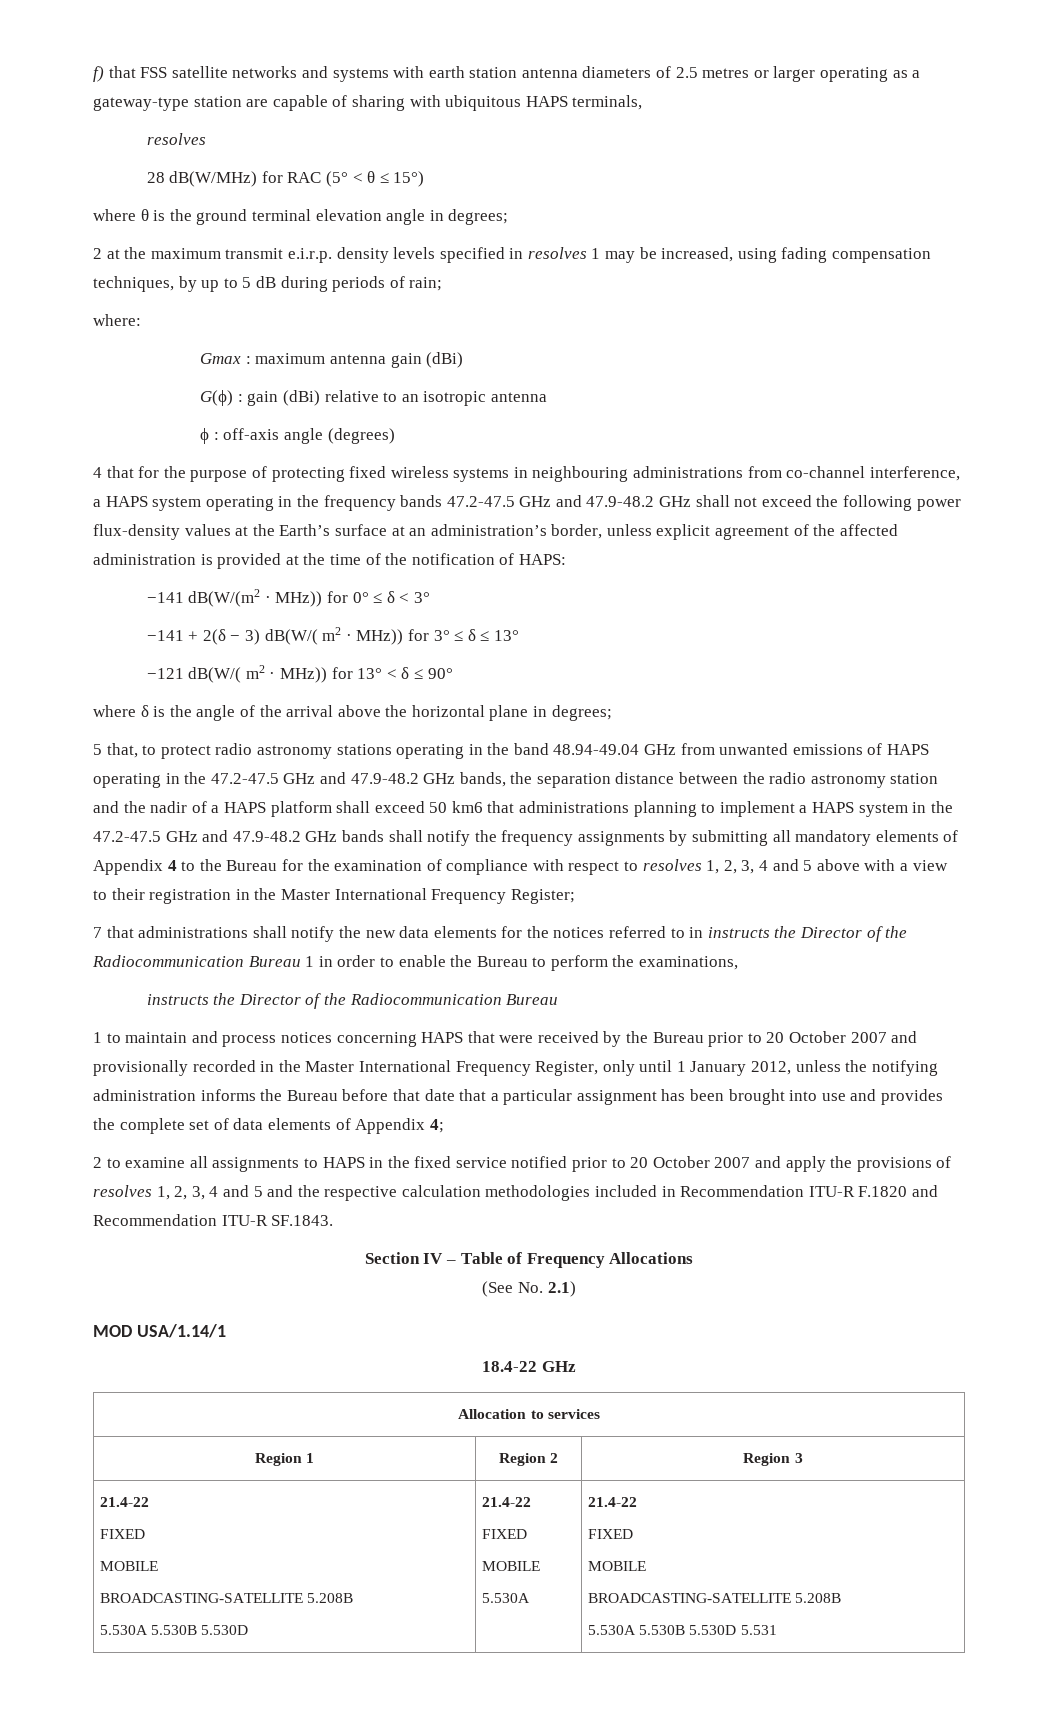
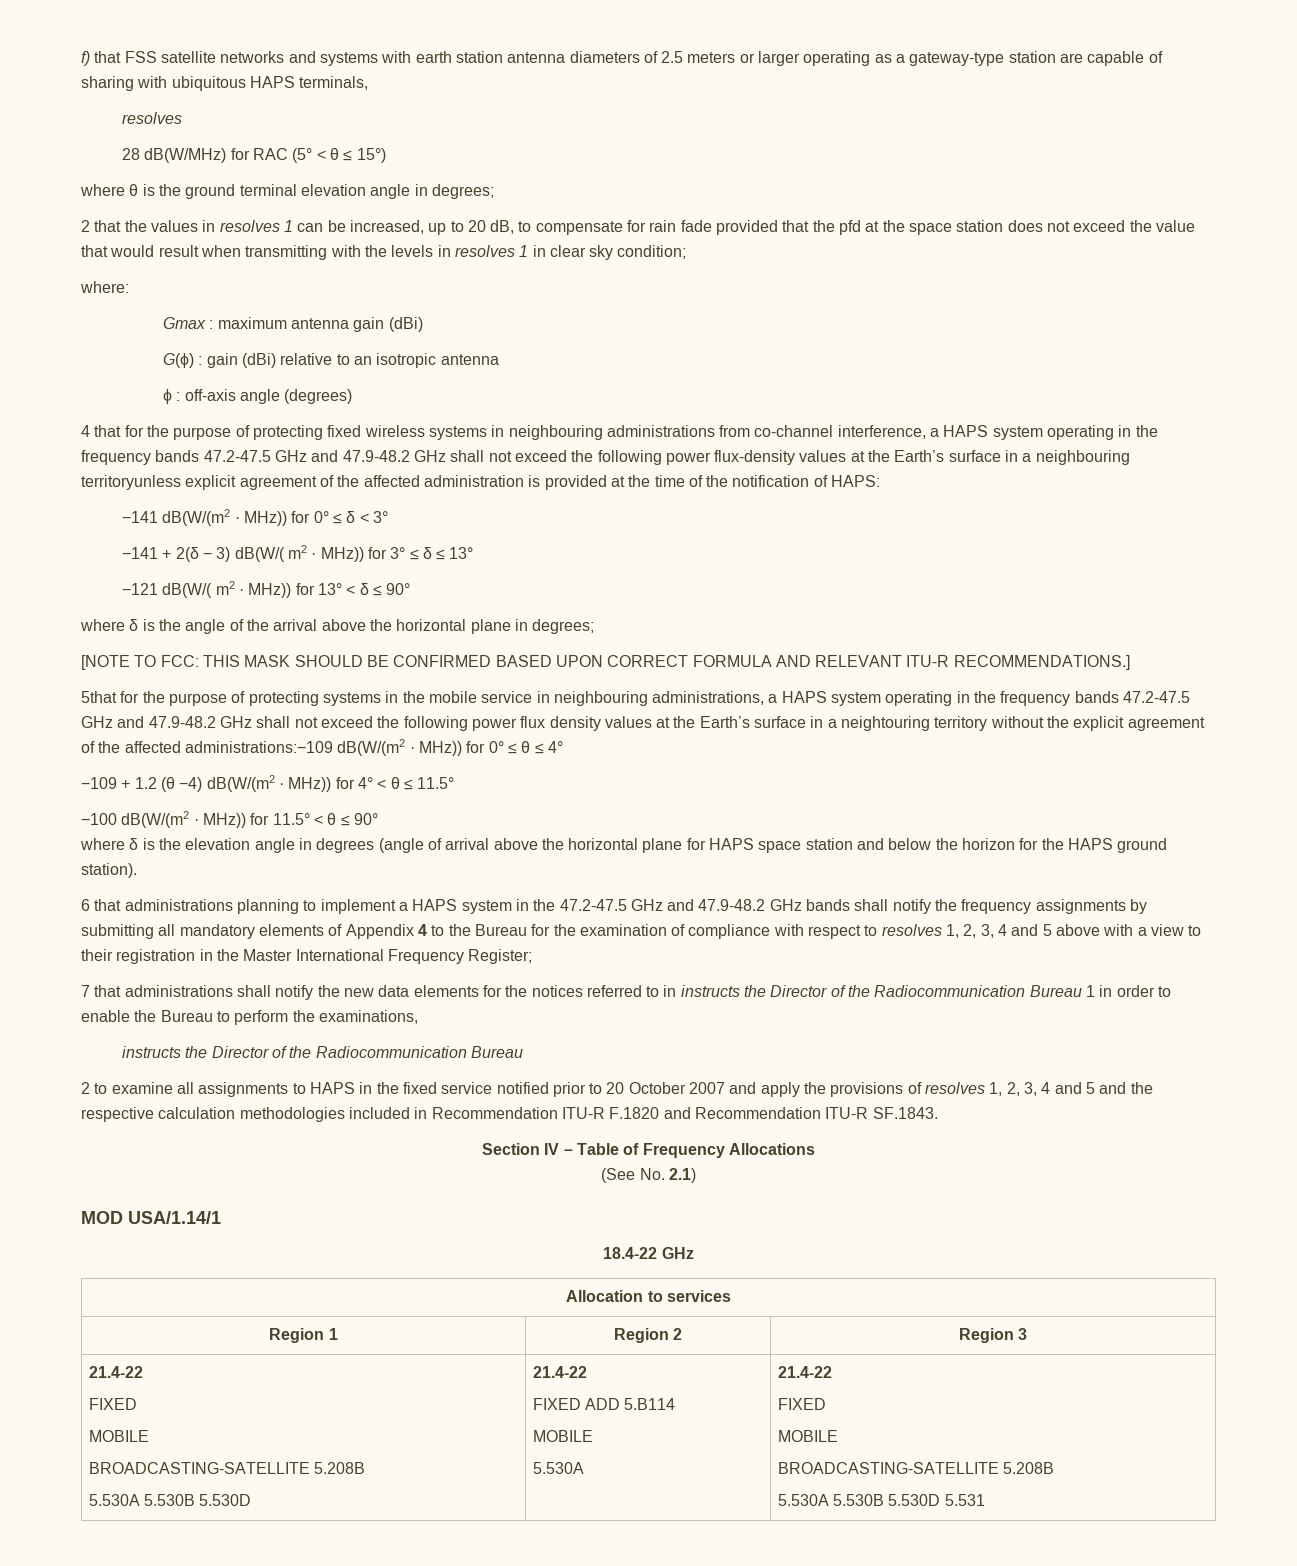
[702,68,750,78] metres -> [687,52,736,63] meters
[106,247,636,263] at the maximum transmit e.i.r.p. density levels specified in resolves 1 may -> [94,220,324,232] that the values in resolves 1 can
[737,247,932,263] [93,276,443,292] using fading compensation techniques, by up to 5 dB during periods of rain; -> [428,220,1195,235] [81,245,687,260] up to 20 dB, to compensate for rain fade provided that the pfd at the space station does not exceed the value that would result when transmitting with the levels in resolves 1 in clear sky condition;
[391,524,652,539] at an administration’s border, unless -> [1005,450,1130,465] [81,475,181,490] in a neighbouring territoryunless
[93,743,930,759] [93,772,939,788] [93,801,483,817] 5 that, to protect radio astronomy stations operating in the band 48.94-49.04 GHz from unwanted emissions of HAPS operating in the 47.2-47.5 GHz and 47.9-48.2 GHz bands, the separation distance between the radio astronomy station and the nadir of a HAPS platform shall exceed 50 km6 -> [81,655,1130,670] [81,691,1191,706] [81,716,1205,731] [81,739,563,756] [81,775,455,792] [81,811,378,828] [80,838,1168,853] [81,863,137,878] [81,899,90,911] [NOTE TO FCC: THIS MASK SHOULD BE CONFIRMED BASED UPON CORRECT FORMULA AND RELEVANT ITU-R RECOMMENDATIONS.] // 5that for the purpose of protecting systems in the mobile service in neighbouring administrations, a HAPS system operating in the frequency bands 47.2-47.5 GHz and 47.9-48.2 GHz shall not exceed the following power flux density values at the Earth’s surface in a neightouring territory without the explicit agreement of the affected administrations:−109 dB(W/(m2 · MHz)) for 0° ≤ θ ≤ 4° // −109 + 1.2 (θ −4) dB(W/(m2 · MHz)) for 4° < θ ≤ 11.5° // −100 dB(W/(m2 · MHz)) for 11.5° < θ ≤ 90° // where δ is the elevation angle in degrees (angle of arrival above the horizontal plane for HAPS space station and below the horizon for the HAPS ground station). // 6
[93,1031,918,1047] [93,1060,938,1076] [93,1089,944,1105] [93,1118,444,1134] // 1 to maintain and process notices concerning HAPS that were received by the Bureau prior to 20 October 2007 and provisionally recorded in the Master International Frequency Register, only until 1 January 2012, unless the notifying administration informs the Bureau before that date that a particular assignment has been brought into use and provides the complete set of data elements of Appendix 4; -> (523, 1052) none
(527, 1534) none -> [584,1398,676,1410] ADD 5.B114

